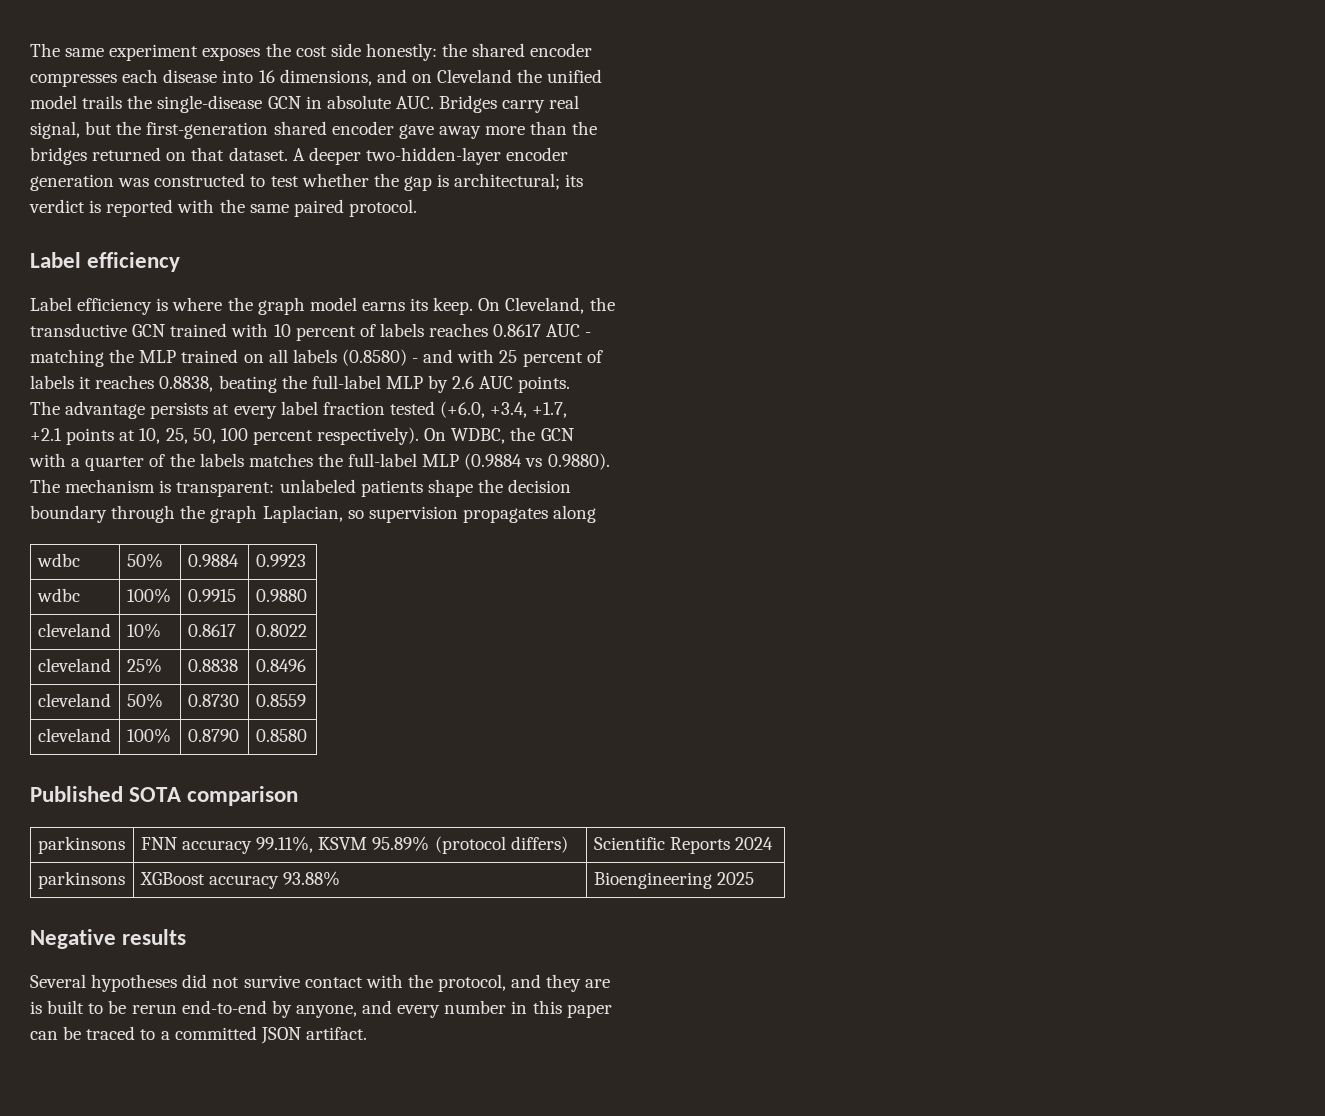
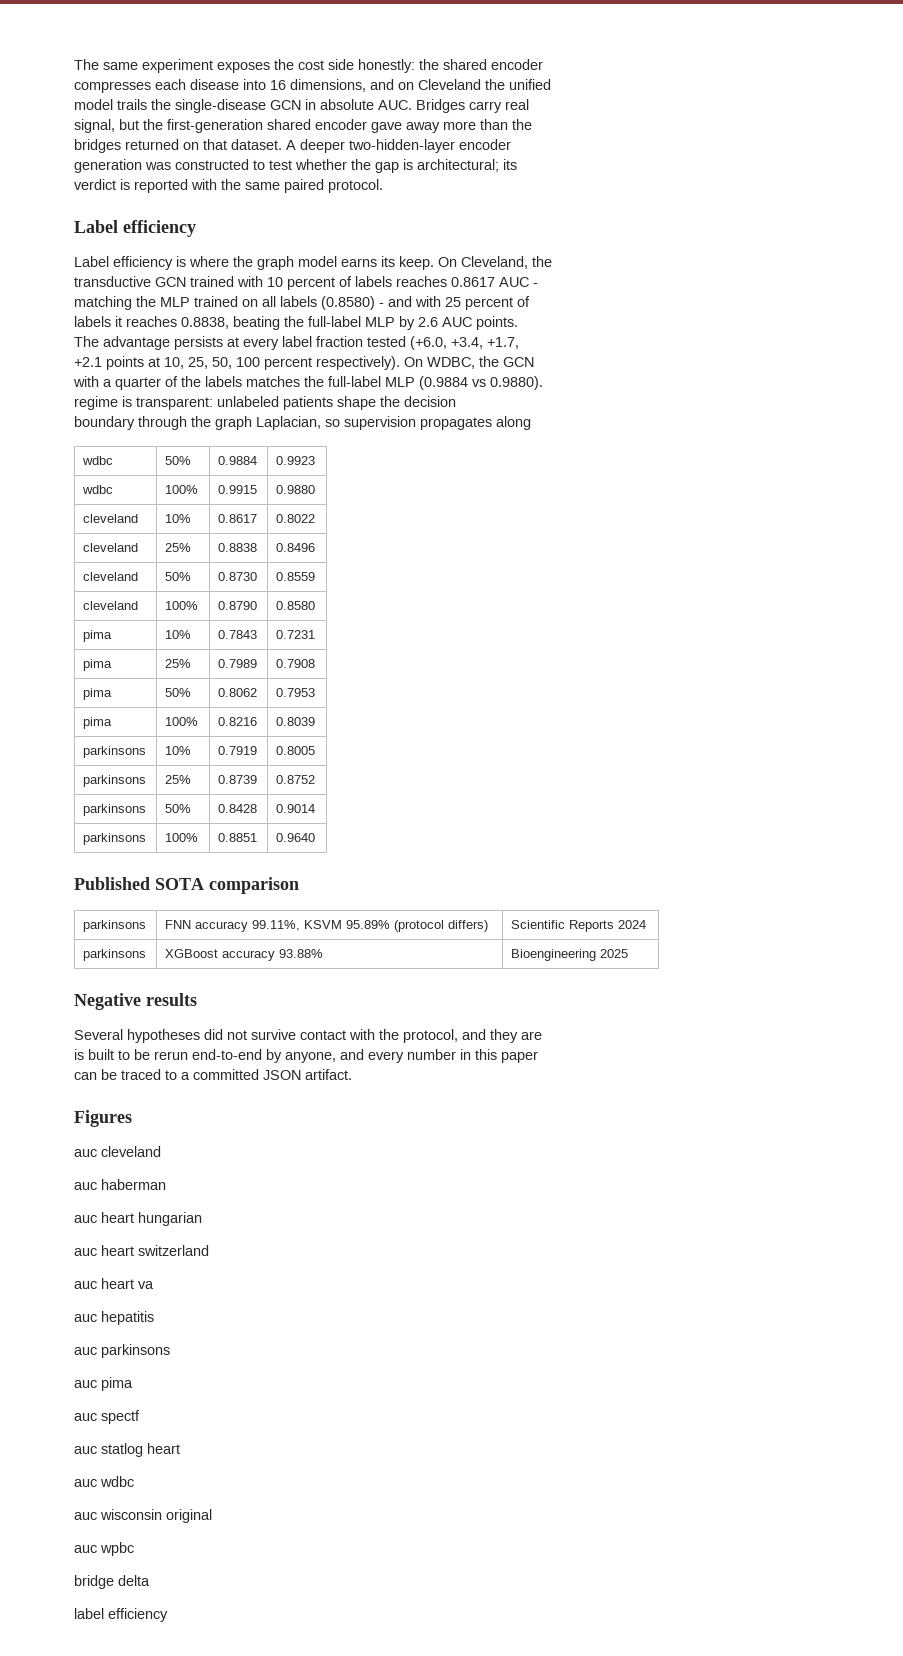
[30,479,156,493] The mechanism -> [74,396,118,410] regime
(307, 735) none -> [83,630,113,642] [165,630,192,639] [218,630,258,639] [276,630,316,639] [83,659,113,671] [165,659,192,668] [218,659,258,668] [276,659,316,668] [83,688,113,700] [165,688,192,697] [218,688,258,697] [276,688,316,697] [83,717,113,729] [165,717,199,726] [218,717,258,726] [276,717,316,726] [83,746,147,758] [165,746,192,755] [218,746,258,755] [276,746,316,755] [83,775,147,787] [165,775,192,784] [218,775,258,784] [276,775,316,784] [83,804,147,816] [165,804,192,813] [218,804,258,813] [276,804,316,813] [83,833,147,845] [165,833,199,842] [218,833,258,842] [276,833,316,842] // pima | 10% | 0.7843 | 0.7231 // pima | 25% | 0.7989 | 0.7908 // pima | 50% | 0.8062 | 0.7953 // pima | 100% | 0.8216 | 0.8039 // parkinsons | 10% | 0.7919 | 0.8005 // parkinsons | 25% | 0.8739 | 0.8752 // parkinsons | 50% | 0.8428 | 0.9014 // parkinsons | 100% | 0.8851 | 0.9640
(367, 1033) none -> [74,1110,132,1127] [74,1146,161,1157] [74,1179,166,1190] [74,1212,202,1226] [74,1245,209,1256] [74,1278,154,1289] [74,1311,154,1325] [74,1344,170,1358] [74,1377,133,1391] [74,1410,140,1424] [74,1443,180,1457] [74,1476,134,1487] [74,1509,212,1523] [74,1542,134,1556] [74,1575,150,1589] [74,1608,168,1622] // Figures // auc cleveland // auc haberman // auc heart hungarian // auc heart switzerland // auc heart va // auc hepatitis // auc parkinsons // auc pima // auc spectf // auc statlog heart // auc wdbc // auc wisconsin original // auc wpbc // bridge delta // label efficiency

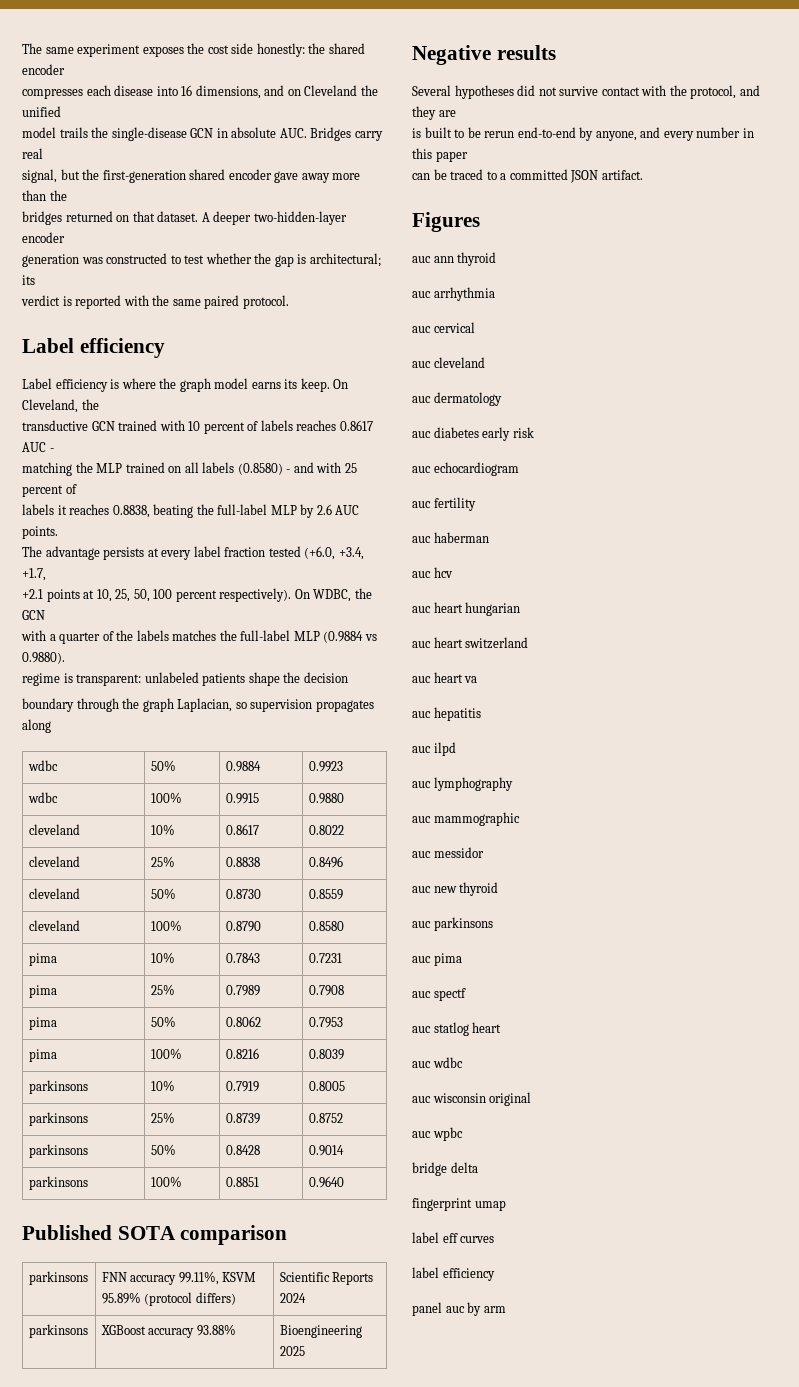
[101,1146,161,1157] cleveland -> [433,252,497,266] [412,287,495,301] [412,322,475,333] [412,357,485,368] [412,392,502,406] [412,427,534,441] [412,462,519,476] [412,497,476,511] ann thyroid // auc arrhythmia // auc cervical // auc cleveland // auc dermatology // auc diabetes early risk // auc echocardiogram // auc fertility
(166, 1184) none -> [412,567,453,578] // auc hcv
(154, 1318) none -> [412,742,456,756] [412,777,513,791] [412,812,520,826] [412,847,484,858] [412,882,499,896] // auc ilpd // auc lymphography // auc mammographic // auc messidor // auc new thyroid
[74,1608,168,1622] label efficiency -> [412,1198,506,1211] [412,1232,495,1243] [412,1267,495,1281] [412,1302,506,1316] fingerprint umap // label eff curves // label efficiency // panel auc by arm

